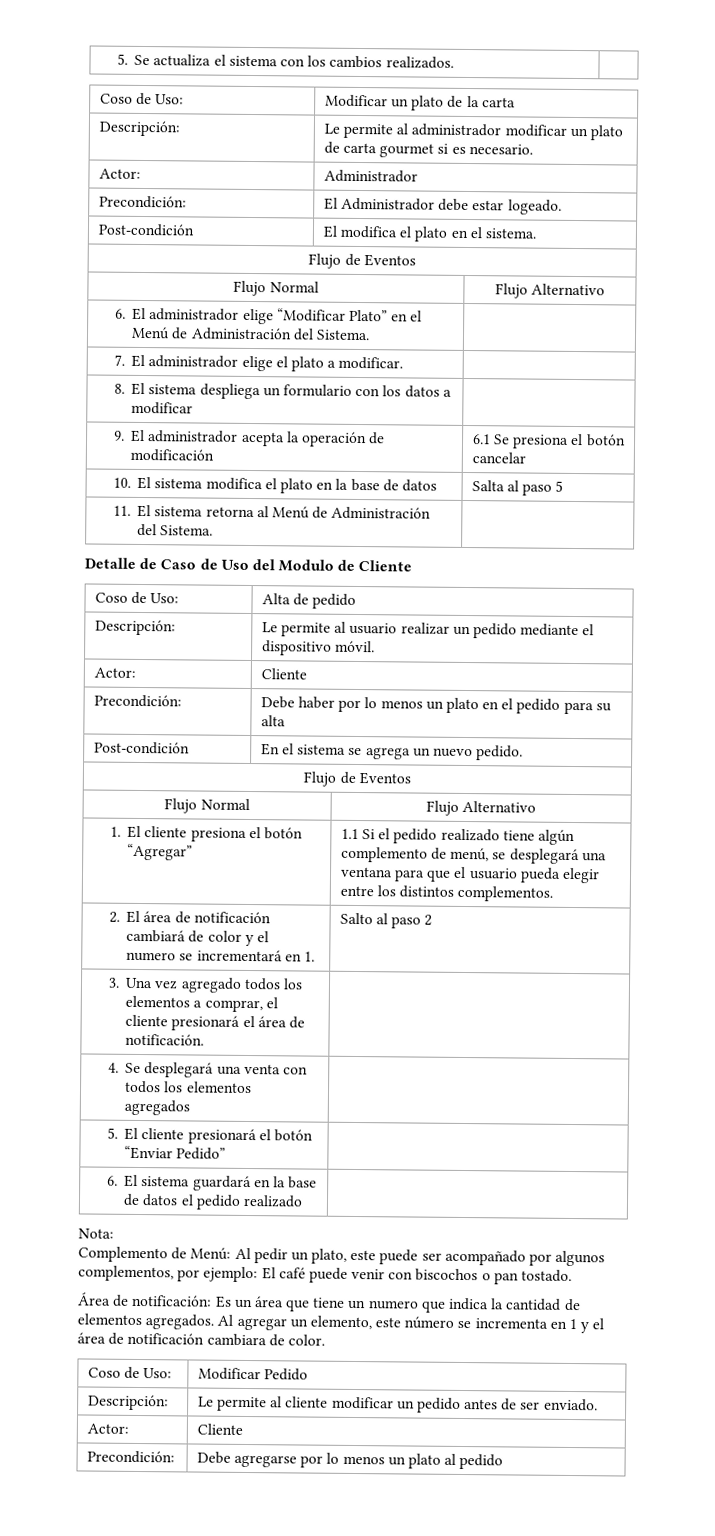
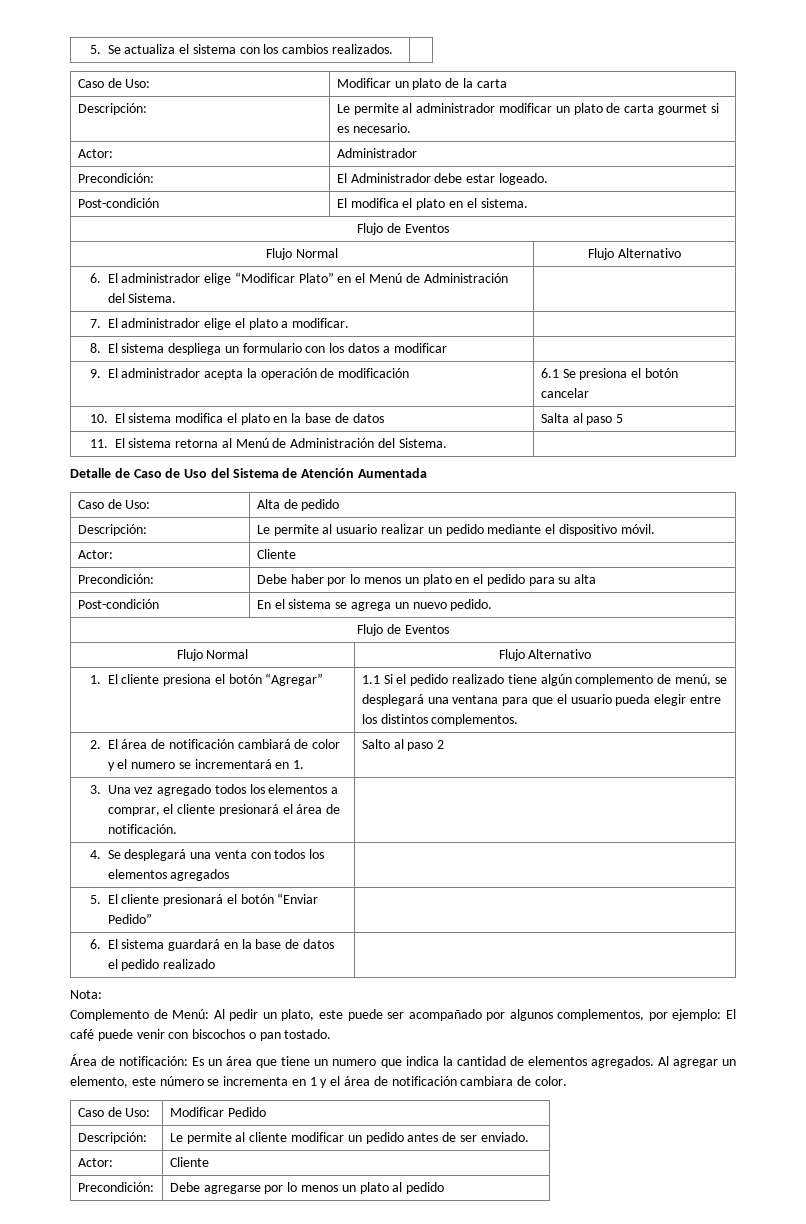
[99,93,133,104] Coso -> [77,79,104,88] Caso
[278,559,413,572] [94,592,128,603] Modulo de Cliente // Coso -> [232,468,428,478] [77,500,104,509] Sistema de Atención Aumentada // Caso
[87,1367,121,1378] Coso -> [77,1108,104,1117] Caso

